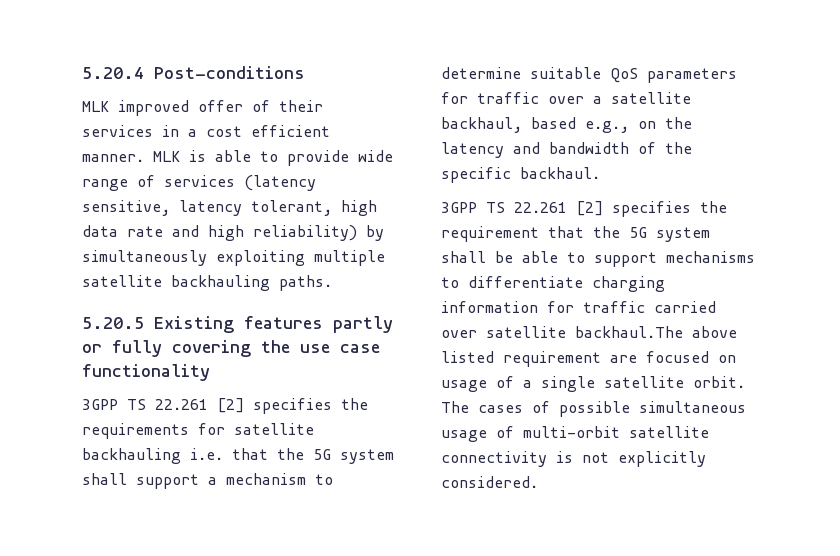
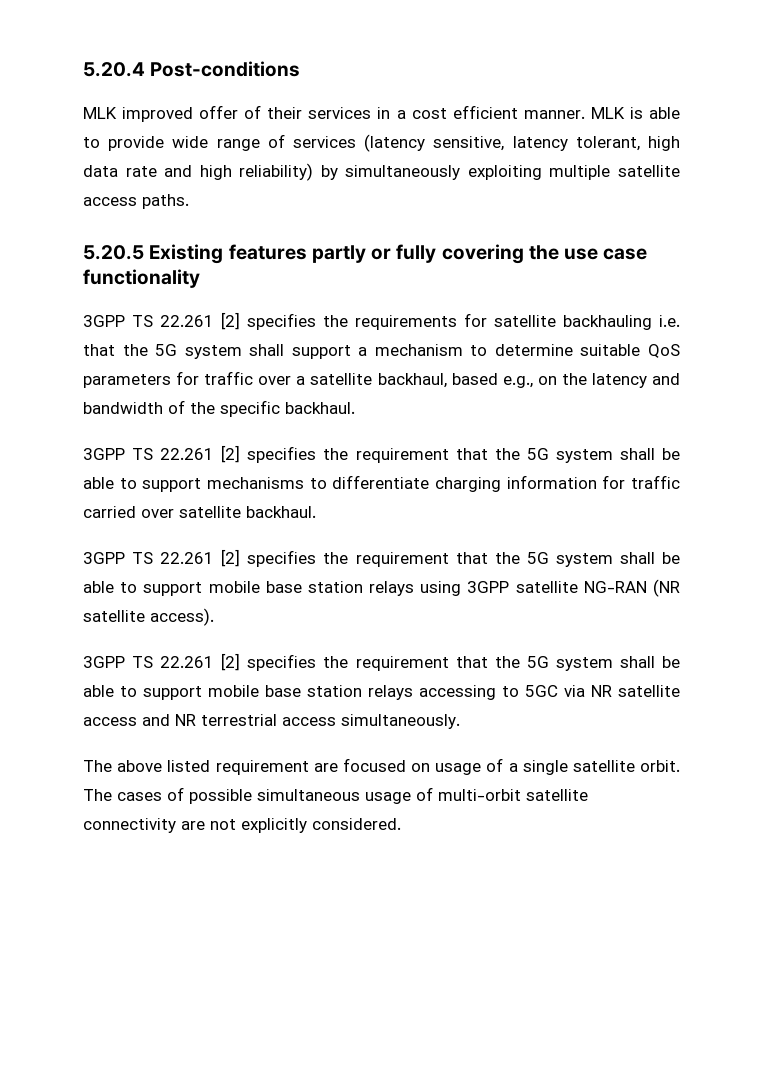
[171,275,270,291] backhauling -> [83,197,137,206] access
[575,326,683,338] backhaul.The -> [246,506,316,518] [83,549,680,567] [83,579,680,597] [83,608,214,626] [83,653,680,671] [83,685,680,700] [83,714,460,729] [83,760,112,772] backhaul. // 3GPP TS 22.261 [2] specifies the requirement that the 5G system shall be able to support mobile base station relays using 3GPP satellite NG-RAN (NR satellite access). // 3GPP TS 22.261 [2] specifies the requirement that the 5G system shall be able to support mobile base station relays accessing to 5GC via NR satellite access and NR terrestrial access simultaneously. // The
[556,451,573,463] is -> [181,821,205,830] are

